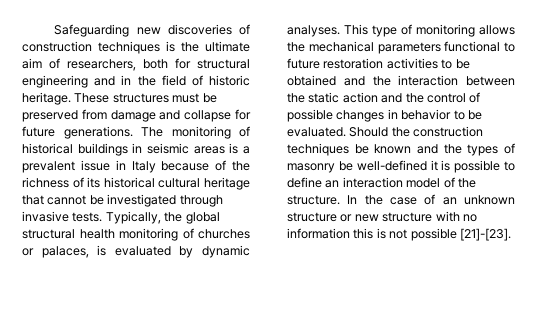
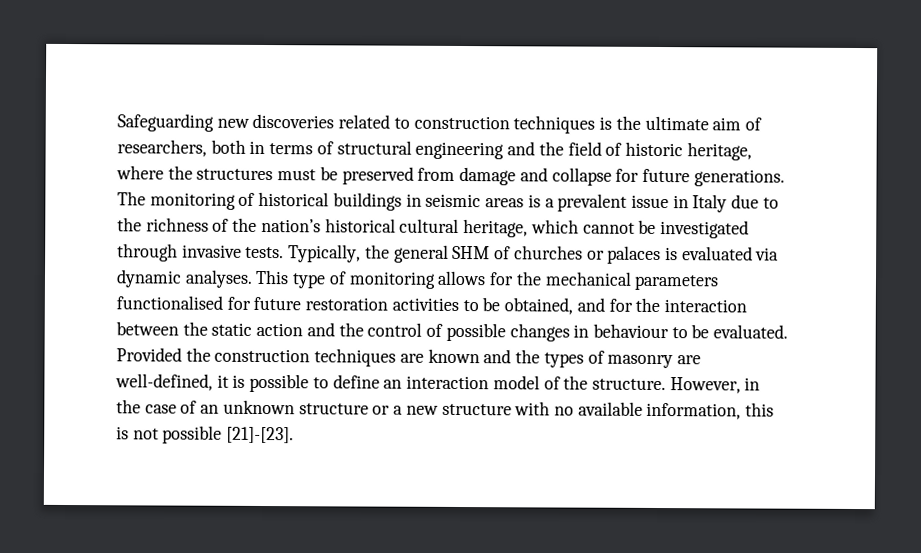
[239,24,250,35] of -> [338,114,410,129] related to
[175,58,191,69] for -> [249,140,334,155] in terms of
[121,75,132,85] in -> (536, 148) none
[22,92,110,105] heritage. These -> [686,142,752,161] [116,165,193,180] heritage, where the
[161,160,227,171] because of -> [731,194,779,209] due to
[87,177,250,190] [22,195,44,205] its historical cultural heritage that -> [232,217,579,238] the nation’s historical cultural heritage, which
[185,212,220,224] [22,228,178,241] global structural health monitoring -> [393,244,491,263] general SHM
[41,246,89,258] palaces, -> [607,245,662,265] palaces
[179,246,194,258] by -> [755,247,780,261] via
(515, 30) none -> [489,272,515,286] for
[444,41,515,52] functional to -> [116,295,251,310] functionalised for
[287,75,365,86] obtained and -> [504,297,633,315] obtained, and for
[401,109,452,120] behavior -> [592,323,669,339] behaviour
[349,127,389,137] Should -> [116,347,182,362] Provided
[354,144,369,154] be -> [399,353,424,363] are
[338,160,427,171] be well-defined -> [676,355,701,365] [115,373,213,391] are well-defined,
[347,195,358,204] In -> [669,377,761,394] However, in
(353, 218) none -> [393,405,404,415] a
[287,228,350,239] information -> [577,401,742,420] available information,

